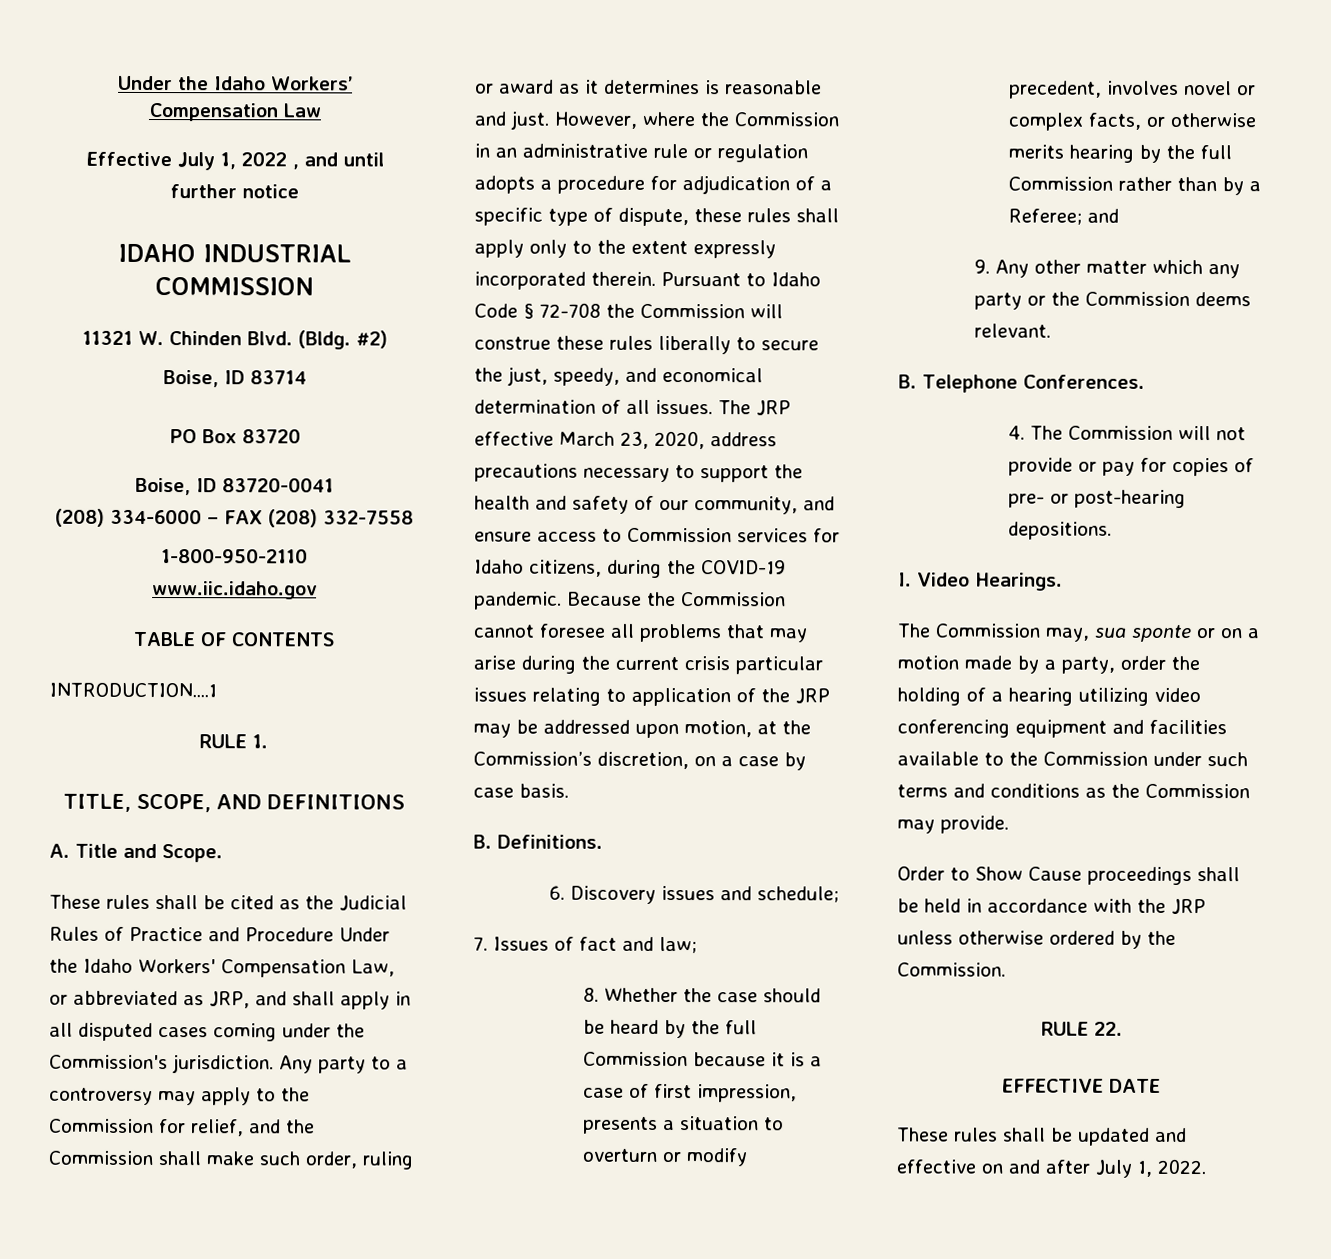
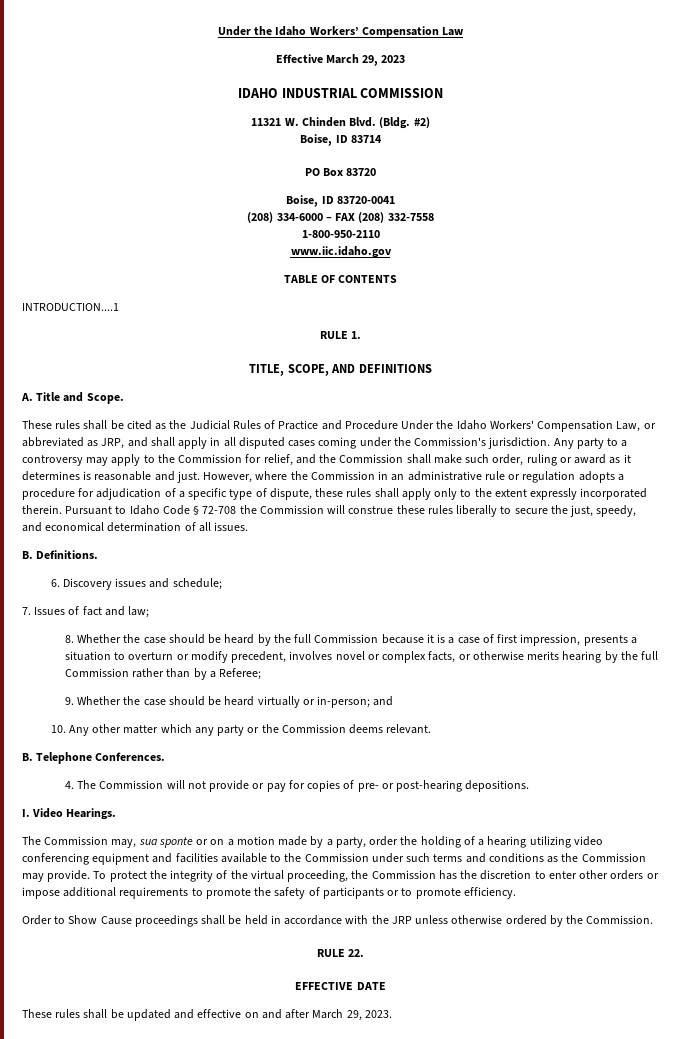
[176,152,384,171] [170,184,299,199] July 1, 2022 , and until further notice -> [325,54,406,66] March 29, 2023
[718,400,791,416] [474,430,777,450] [474,463,803,483] [474,495,835,515] [474,527,840,543] [474,559,786,578] [474,591,786,610] [473,623,808,643] [473,655,823,675] [473,687,830,707] [473,719,811,739] [473,751,806,771] [473,783,569,798] The JRP effective March 23, 2020, address precautions necessary to support the health and safety of our community, and ensure access to Commission services for Idaho citizens, during the COVID-19 pandemic. Because the Commission cannot foresee all problems that may arise during the current crisis particular issues relating to application of the JRP may be addressed upon motion, at the Commission’s discretion, on a case by case basis. -> (249, 526) none
(1083, 216) none -> [64,696,371,708] // 9. Whether the case should be heard virtually or in-person;
[974,259,991,274] 9. -> [50,725,66,733] 10.
(1009, 824) none -> [93,870,659,882] [22,887,516,899] To protect the integrity of the virtual proceeding, the Commission has the discretion to enter other orders or impose additional requirements to promote the safety of participants or to promote efficiency.
[1095,1158,1206,1178] July 1, 2022. -> [312,1009,392,1021] March 29, 2023.

